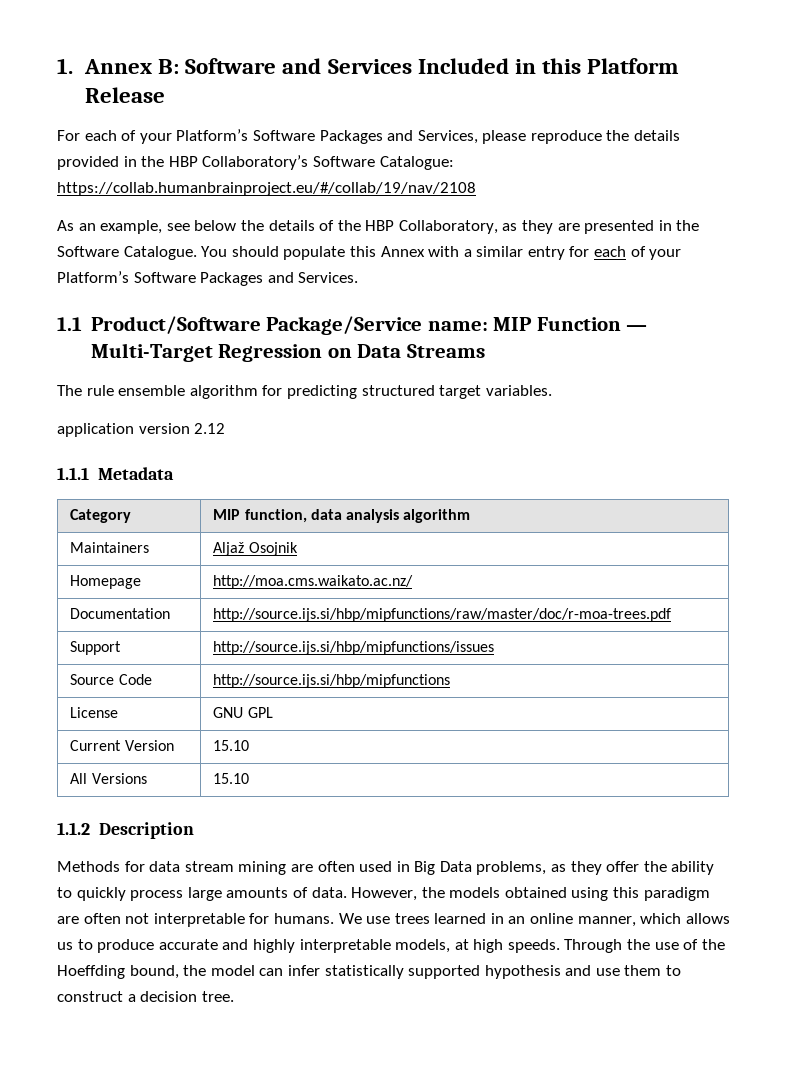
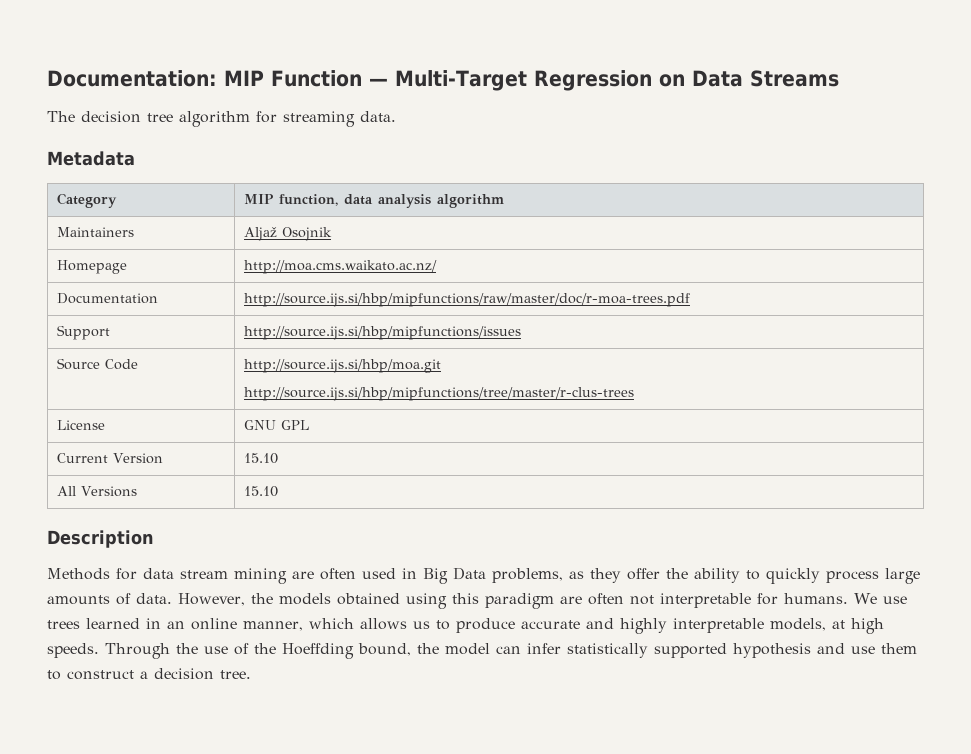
[57,58,680,74] [84,87,165,103] [57,129,681,144] [57,155,454,170] [57,182,476,196] [57,220,700,234] [57,246,682,260] [57,271,359,286] [57,316,488,335] 1. Annex B: Software and Services Included in this Platform Release // For each of your Platform’s Software Packages and Services, please reproduce the details provided in the HBP Collaboratory’s Software Catalogue: https://collab.humanbrainproject.eu/#/collab/19/nav/2108 // As an example, see below the details of the HBP Collaboratory, as they are presented in the Software Catalogue. You should populate this Annex with a similar entry for each of your Platform’s Software Packages and Services. // 1.1 Product/Software Package/Service name: -> [47,70,217,87] Documentation:
[86,385,552,399] [57,423,226,437] [57,467,89,480] rule ensemble algorithm for predicting structured target variables. // application version 2.12 // 1.1.1 -> [81,111,396,127] decision tree algorithm for streaming data. //
[213,674,451,688] http://source.ijs.si/hbp/mipfunctions -> [243,359,441,373] [243,387,634,401] http://source.ijs.si/hbp/moa.git // http://source.ijs.si/hbp/mipfunctions/tree/master/r-clus-trees
[57,822,90,835] 1.1.2 -> (278, 491) none

